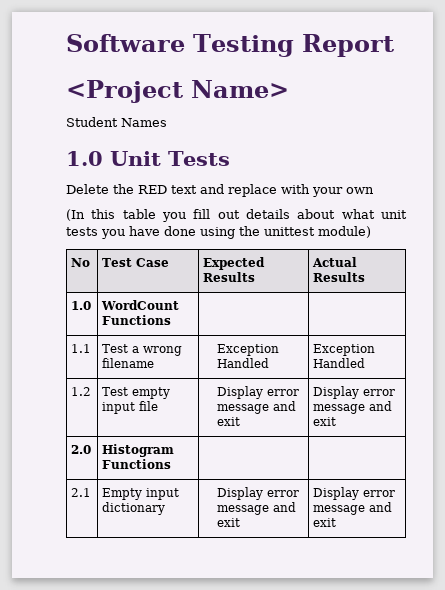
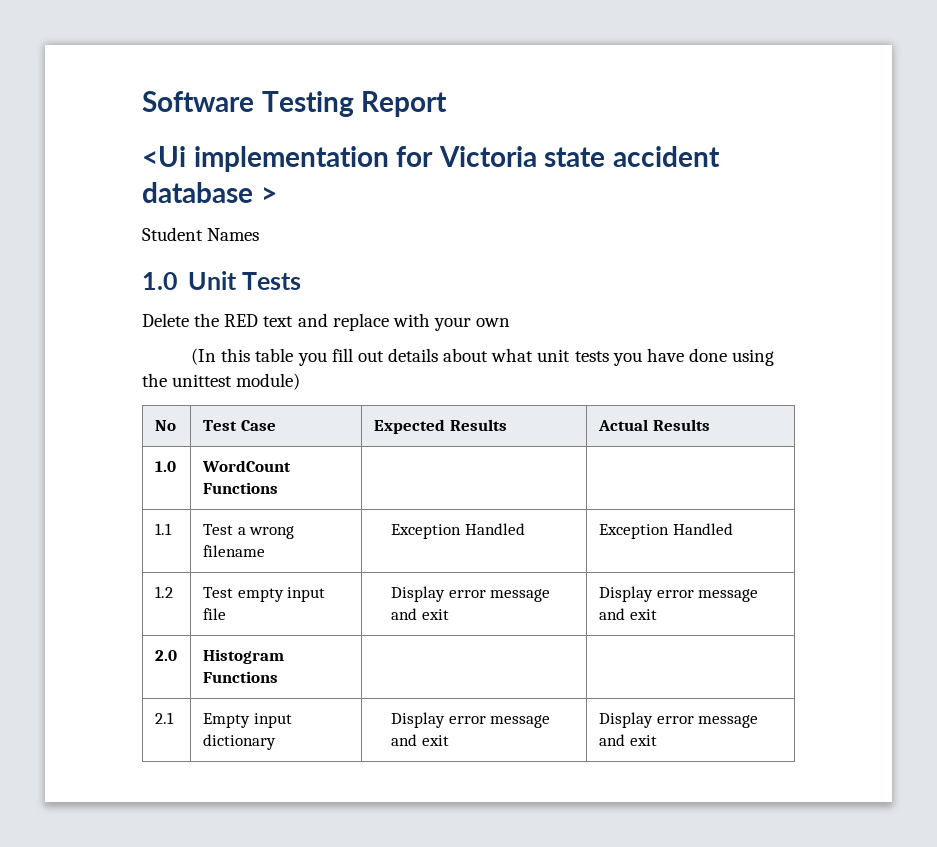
[66,80,289,103] <Project Name> -> [142,146,720,172] [142,182,277,203] <Ui implementation for Victoria state accident database >

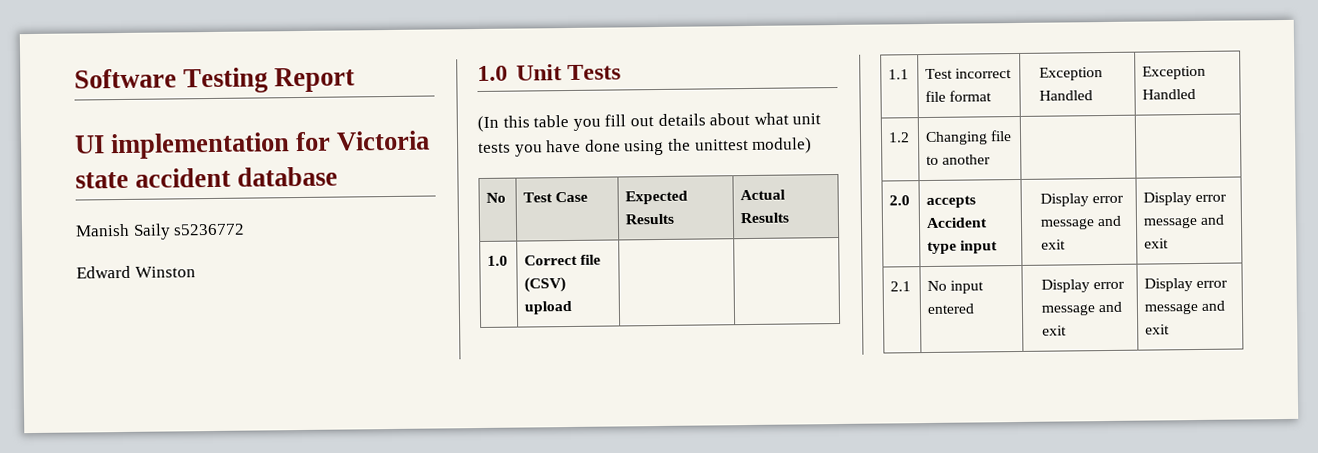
[142,146,186,167] <Ui -> [74,135,105,154] UI
[260,187,277,203] [142,227,260,241] [142,271,302,290] [142,313,511,331] > // Student Names // 1.0 Unit Tests // Delete the RED text and replace with your own -> [75,223,246,240] [76,265,196,279] [477,64,621,82] // Manish Saily s5236772 // Edward Winston // 1.0 Unit Tests
[201,460,291,472] [202,482,278,494] WordCount Functions -> [524,254,602,266] [524,277,567,293] [524,300,573,315] Correct file (CSV) upload
[237,526,295,539] [202,545,265,557] a wrong filename -> [955,68,1013,79] [925,90,993,103] incorrect file format
[202,587,326,602] [202,608,226,620] Test empty input file -> [925,130,1013,146] [926,154,992,166] [889,195,911,206] [926,195,977,209] [926,217,989,229] [927,240,999,255] Changing file to another | | // 2.0 | accepts Accident type input
[154,650,177,661] [202,649,284,664] [202,671,278,683] [154,712,174,724] [202,713,292,728] [202,734,276,750] 2.0 | Histogram Functions | | // 2.1 | Empty input dictionary -> [890,281,912,292] [927,280,985,294] [927,303,975,315] 2.1 | No input entered

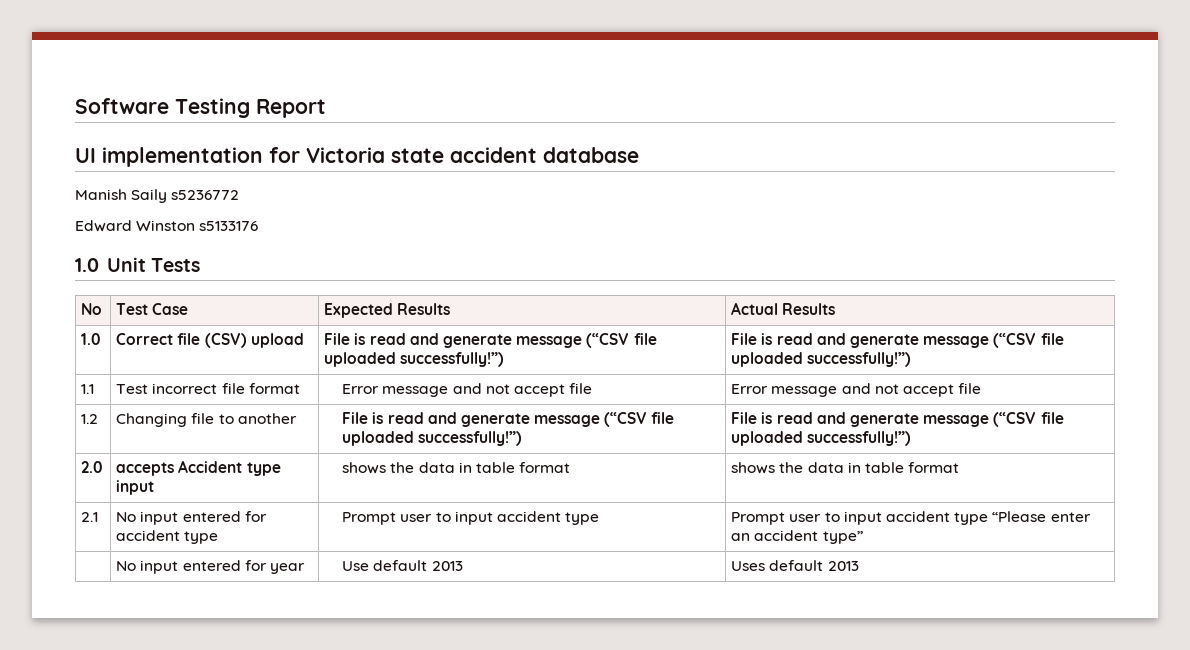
(196, 272) none -> [199,221,259,231] s5133176
[477,112,822,133] [478,137,813,157] // (In this table you fill out details about what unit tests you have done using the unittest module) -> (201, 265) none
(573, 307) | -> [324,333,657,348] [324,352,505,367] [731,333,1064,348] [731,352,912,367] File is read and generate message (“CSV file uploaded successfully!”) | File is read and generate message (“CSV file uploaded successfully!”)
[1038,67,1103,81] [1038,90,1093,101] [1142,65,1207,80] [1142,88,1197,100] Exception Handled | Exception Handled -> [342,383,593,397] [731,383,982,397] Error message and not accept file | Error message and not accept file
(992, 159) | -> [342,412,675,427] [342,431,523,446] [731,412,1064,427] [731,431,912,446] File is read and generate message (“CSV file uploaded successfully!”) | File is read and generate message (“CSV file uploaded successfully!”)
[1039,193,1124,207] [1039,215,1122,230] [1040,239,1066,250] [1143,192,1228,206] [1143,214,1226,229] [1144,238,1170,249] [890,281,912,292] [927,280,985,294] [927,303,975,315] [1040,279,1125,293] [1040,301,1122,316] [1041,325,1067,336] [1144,278,1229,292] [1144,300,1226,315] [1145,324,1171,335] Display error message and exit | Display error message and exit // 2.1 | No input entered | Display error message and exit | Display error message and exit -> [342,462,571,474] [731,462,960,474] [81,512,99,522] [116,511,267,525] [116,530,219,544] [342,511,600,525] [731,511,1091,525] [731,530,863,544] [116,560,306,574] [342,560,463,571] [731,560,859,571] shows the data in table format | shows the data in table format // 2.1 | No input entered for accident type | Prompt user to input accident type | Prompt user to input accident type “Please enter an accident type” // | No input entered for year | Use default 2013 | Uses default 2013

